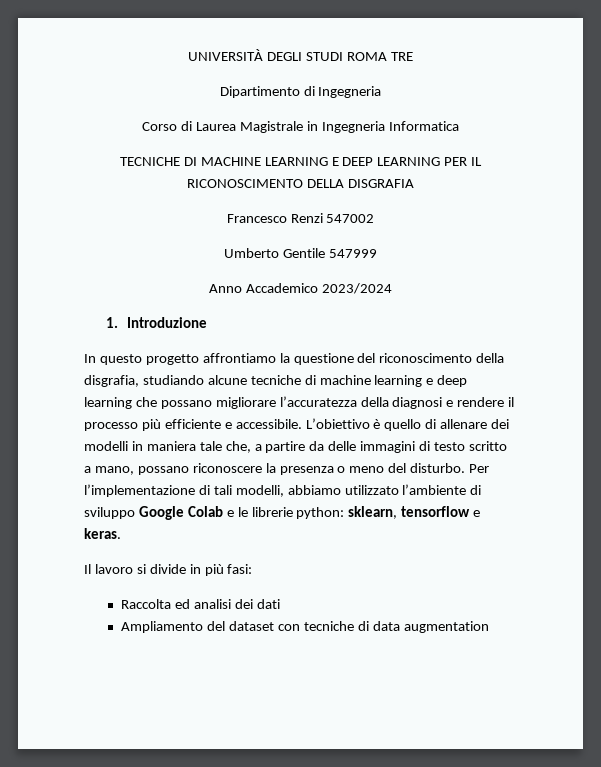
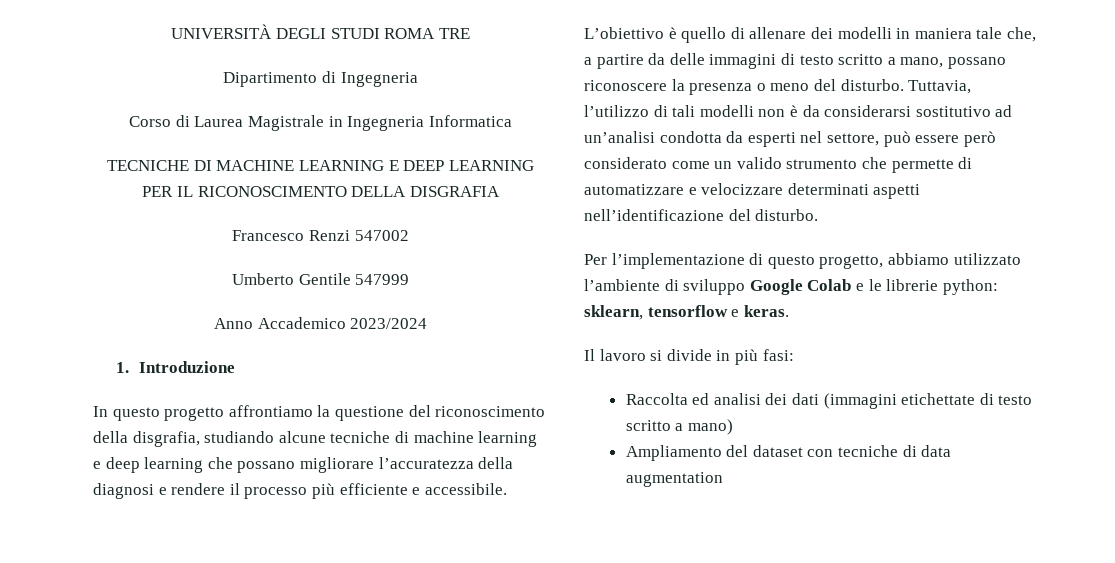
(466, 468) none -> [908,80,972,94] [584,105,1013,117] [584,131,996,147] [584,157,973,173] [584,183,921,199] [584,209,819,221] Tuttavia, l’utilizzo di tali modelli non è da considerarsi sostitutivo ad un’analisi condotta da esperti nel settore, può essere però considerato come un valido strumento che permette di automatizzare e velocizzare determinati aspetti nell’identificazione del disturbo. //
[213,485,284,497] tali modelli, -> [767,255,884,269] questo progetto,
(281, 604) none -> [823,393,1033,409] [625,419,733,435] (immagini etichettate di testo scritto a mano)

